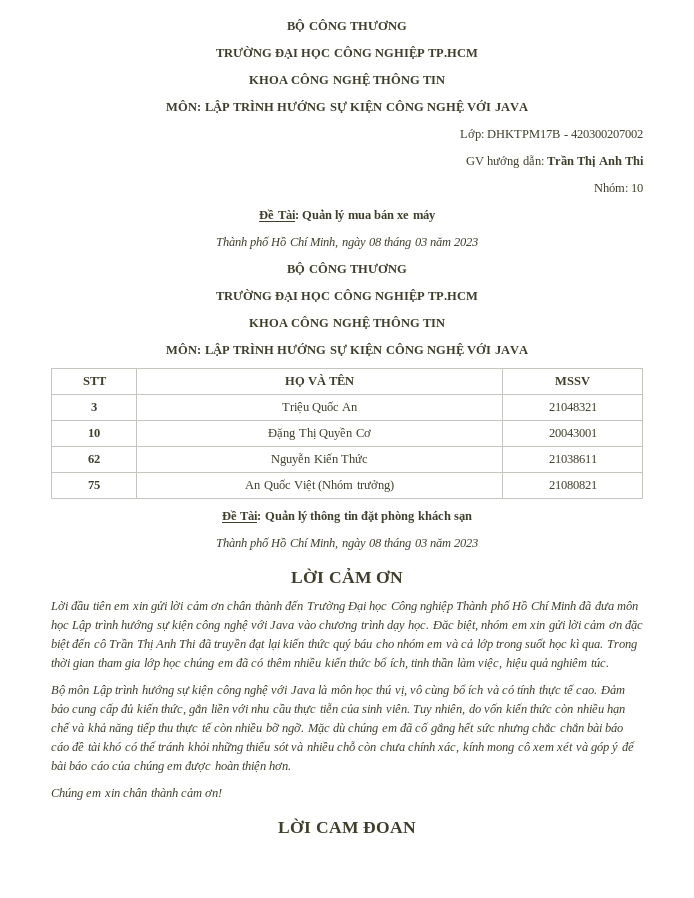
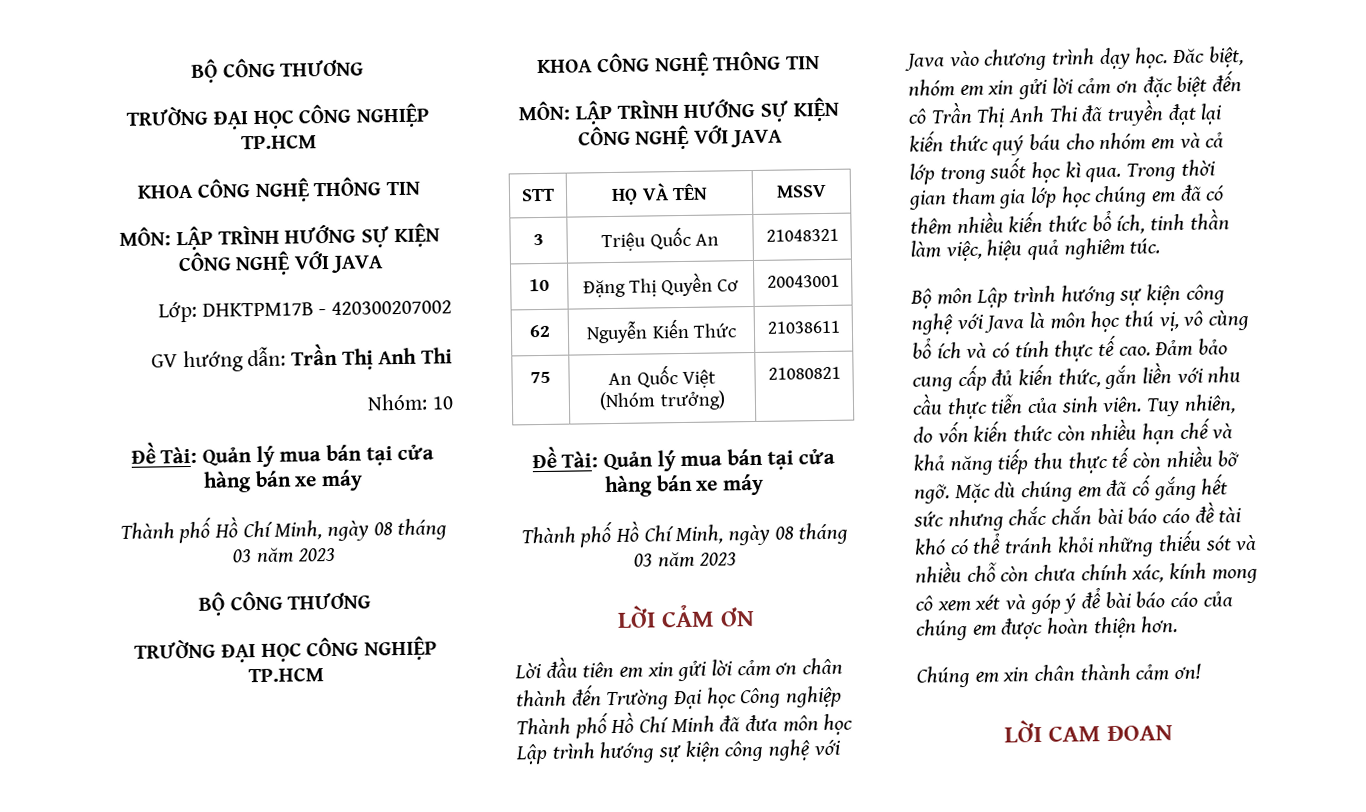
(395, 214) none -> [365,444,435,466] [202,470,292,493] tại cửa hàng bán
[310,510,473,523] thông tin đặt phòng khách sạn -> [680,448,836,470] [603,473,765,498] mua bán tại cửa hàng bán xe máy

